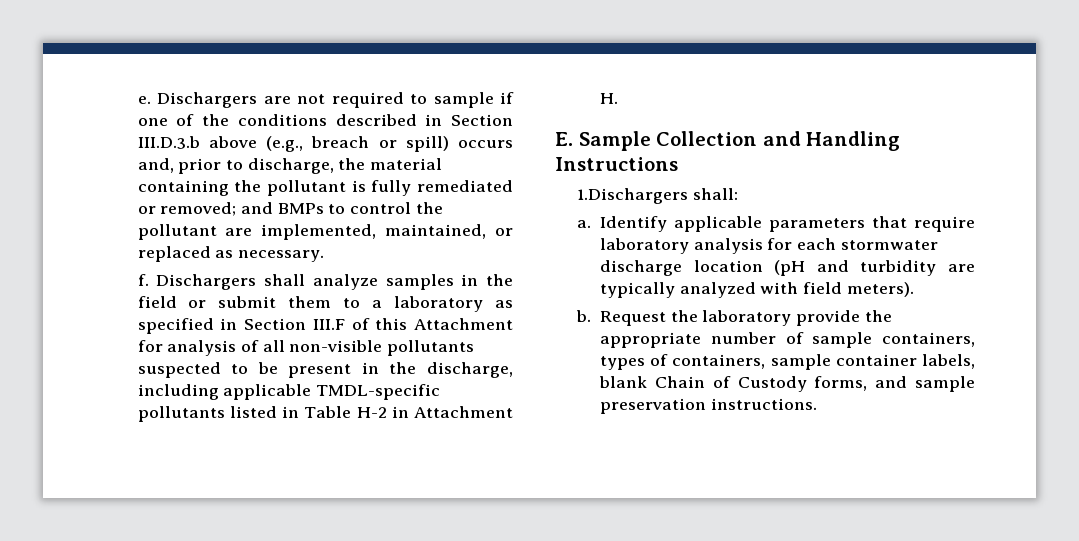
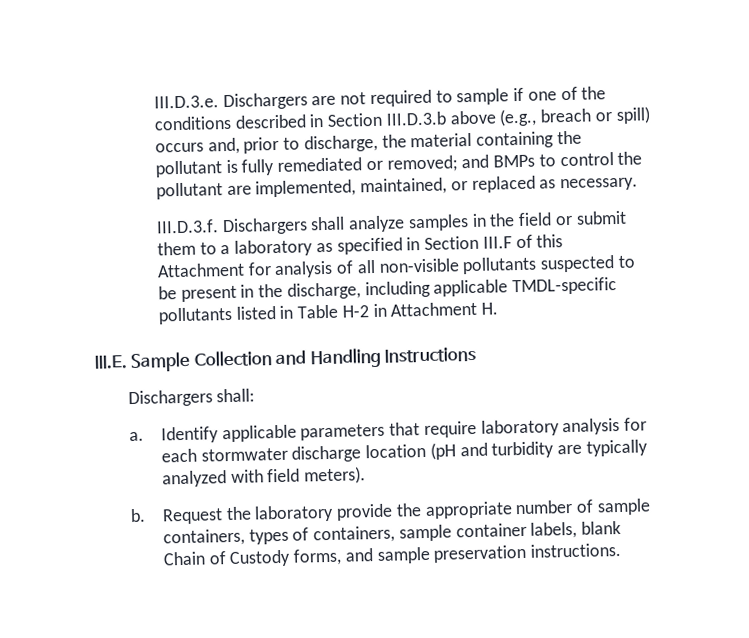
[137,96,151,104] e. -> [154,95,220,109] III.D.3.e.
[137,274,149,286] f. -> [156,219,220,234] III.D.3.f.
[555,132,573,146] E. -> [94,355,127,369] III.E.
[577,188,689,204] 1.Dischargers -> [127,389,213,408] Dischargers

